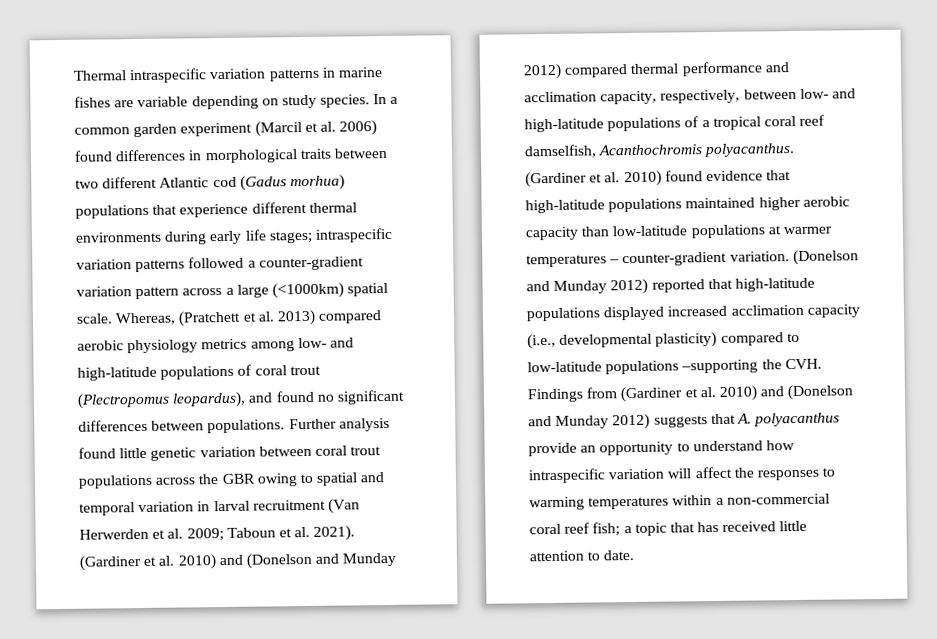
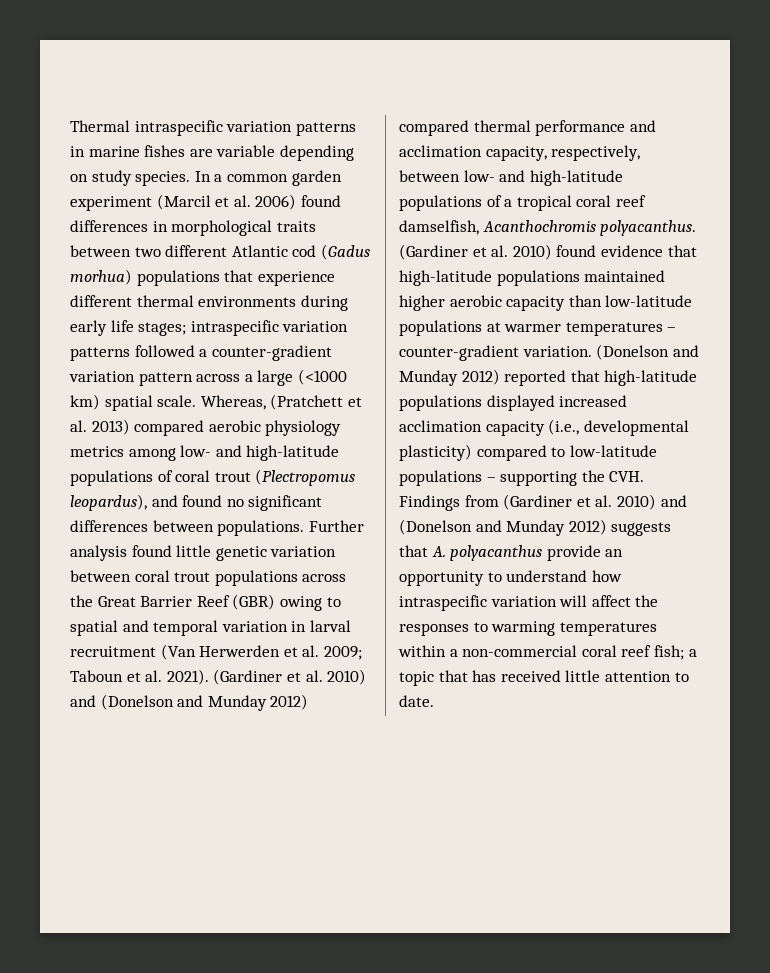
[271,282,344,299] (<1000km) -> [297,369,347,385] [70,394,100,410] (<1000 km)
[221,473,255,485] GBR -> [97,594,276,610] Great Barrier Reef (GBR)
[681,359,759,374] –supporting -> [486,471,578,486] – supporting

